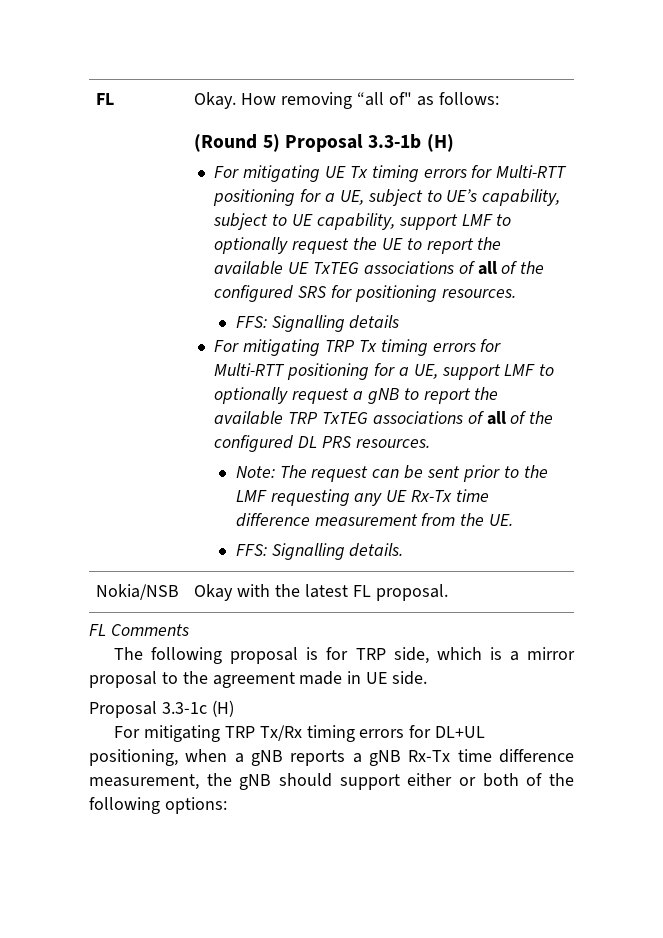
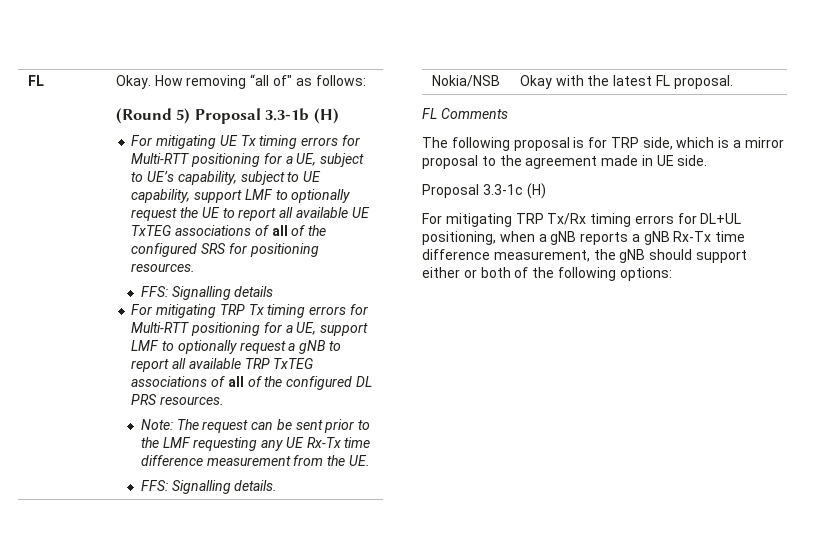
[477,237,502,250] the -> [279,207,294,218] all
[474,387,499,400] the -> [172,358,187,369] all

